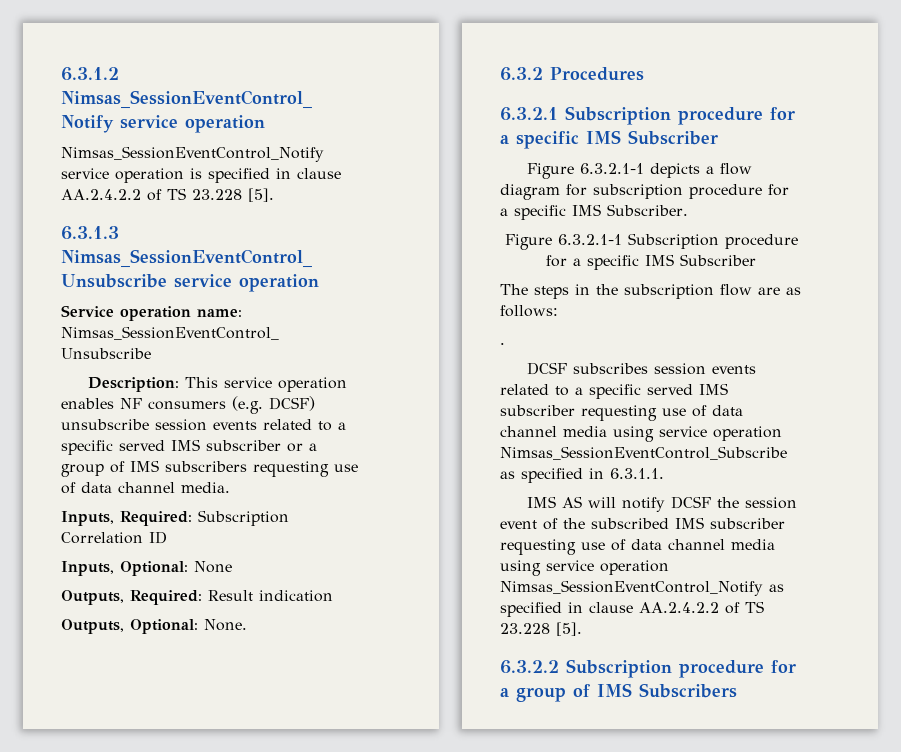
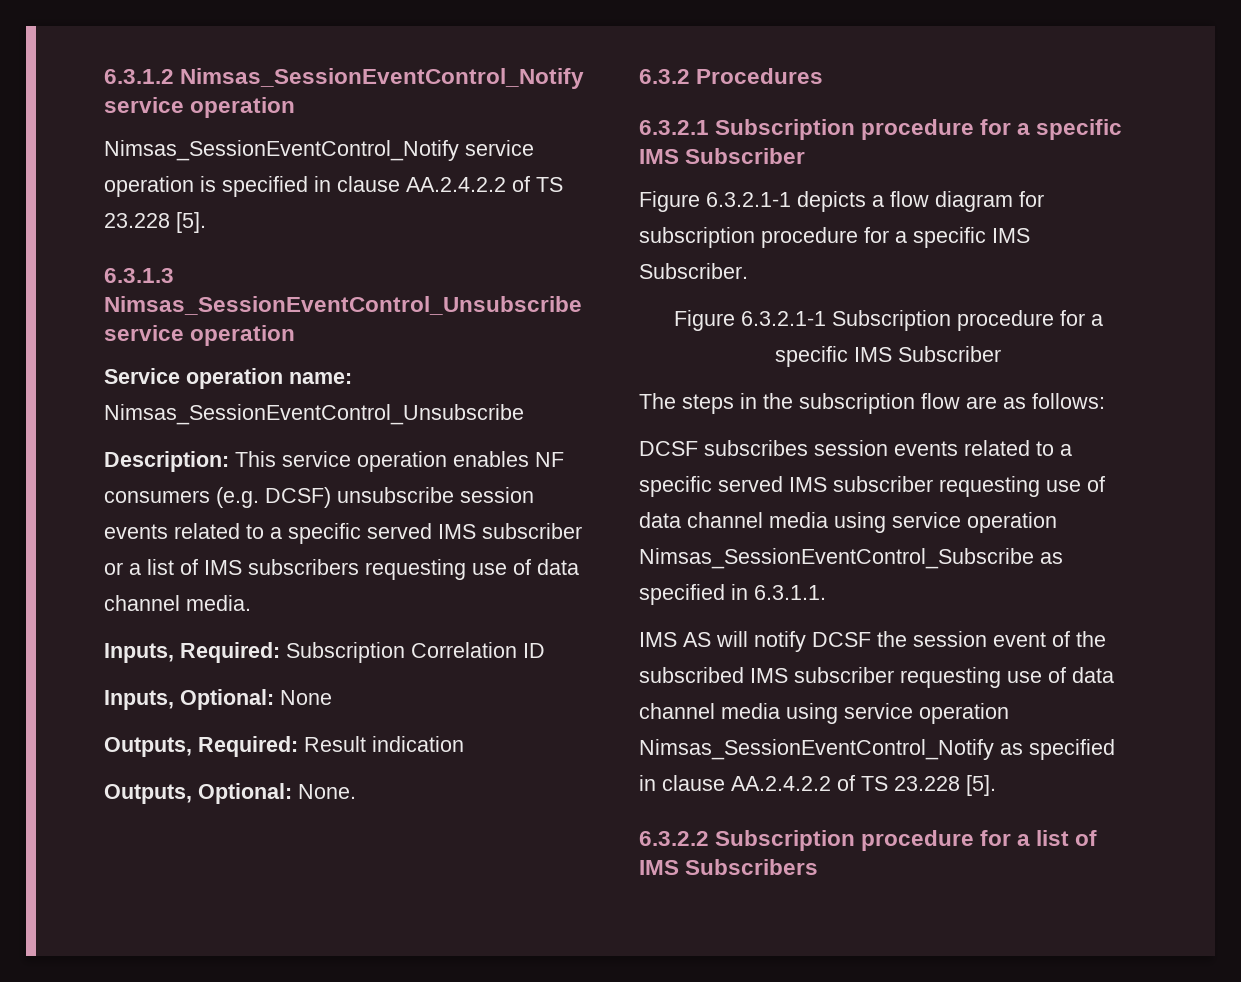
[61,464,104,477] group -> [147,559,174,575] list
[500,342,505,345] // . -> (1105, 401) none
[516,687,566,702] group -> [1036,830,1070,846] list

